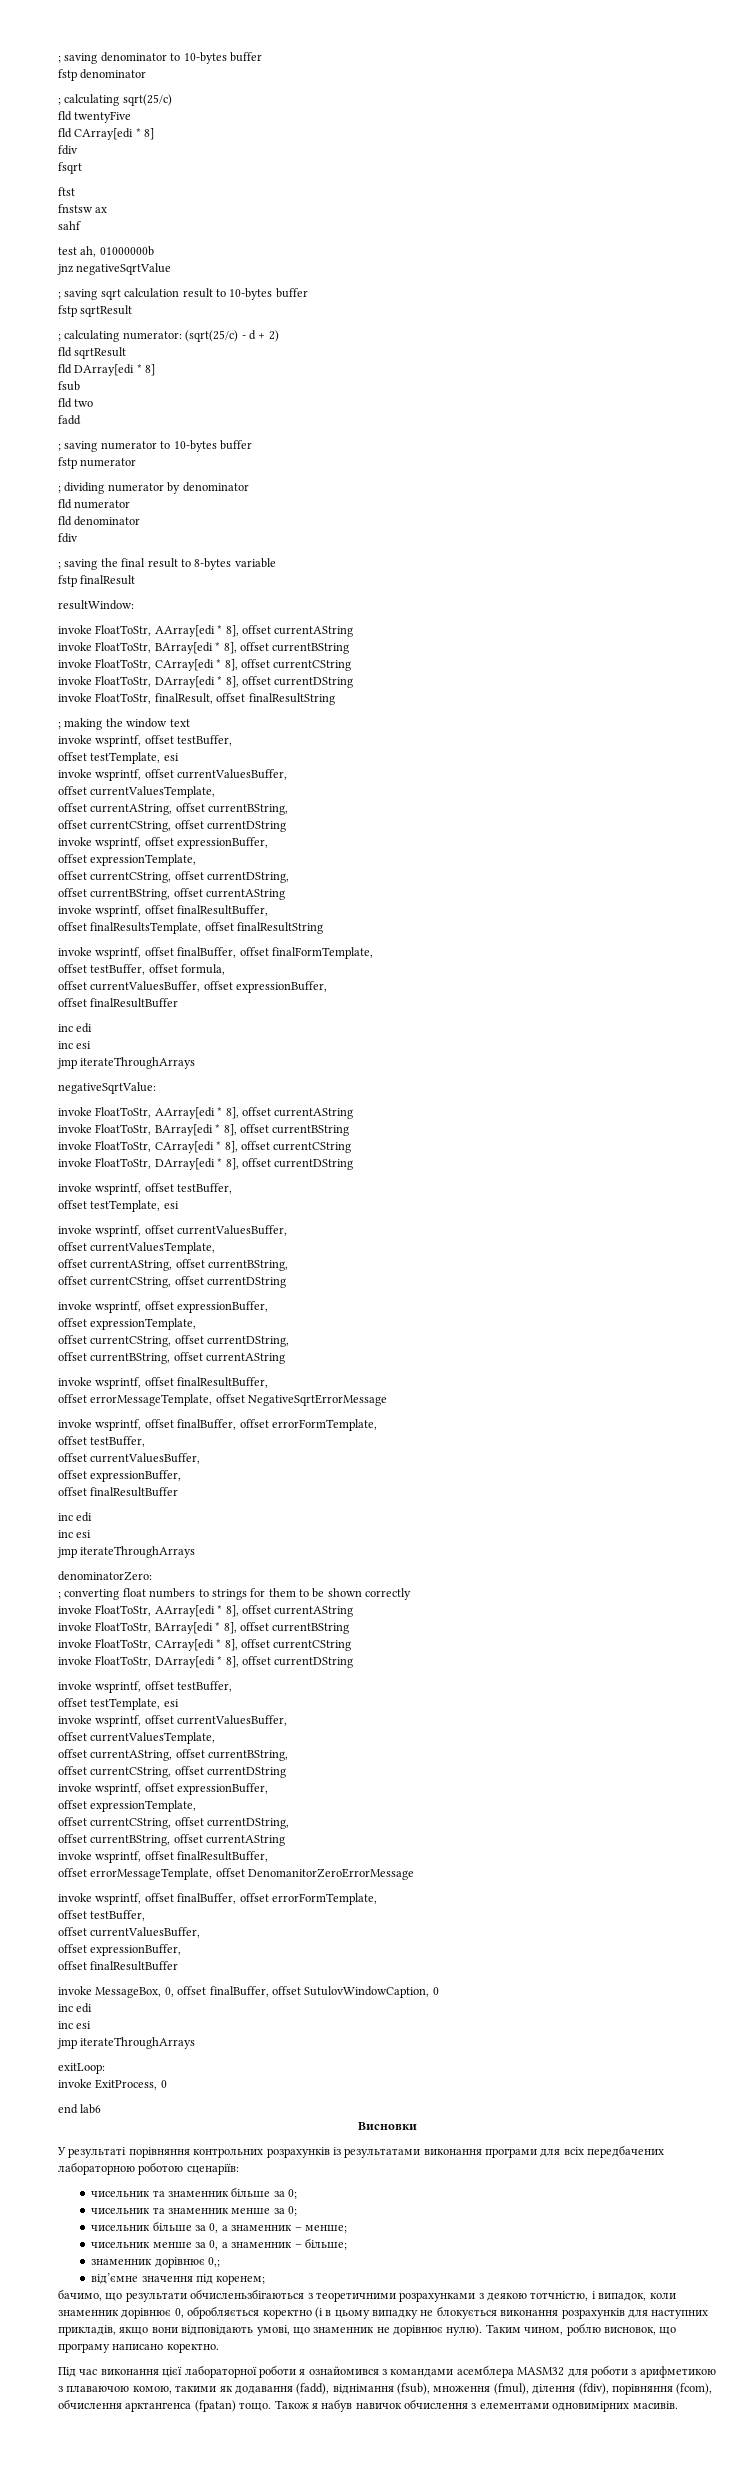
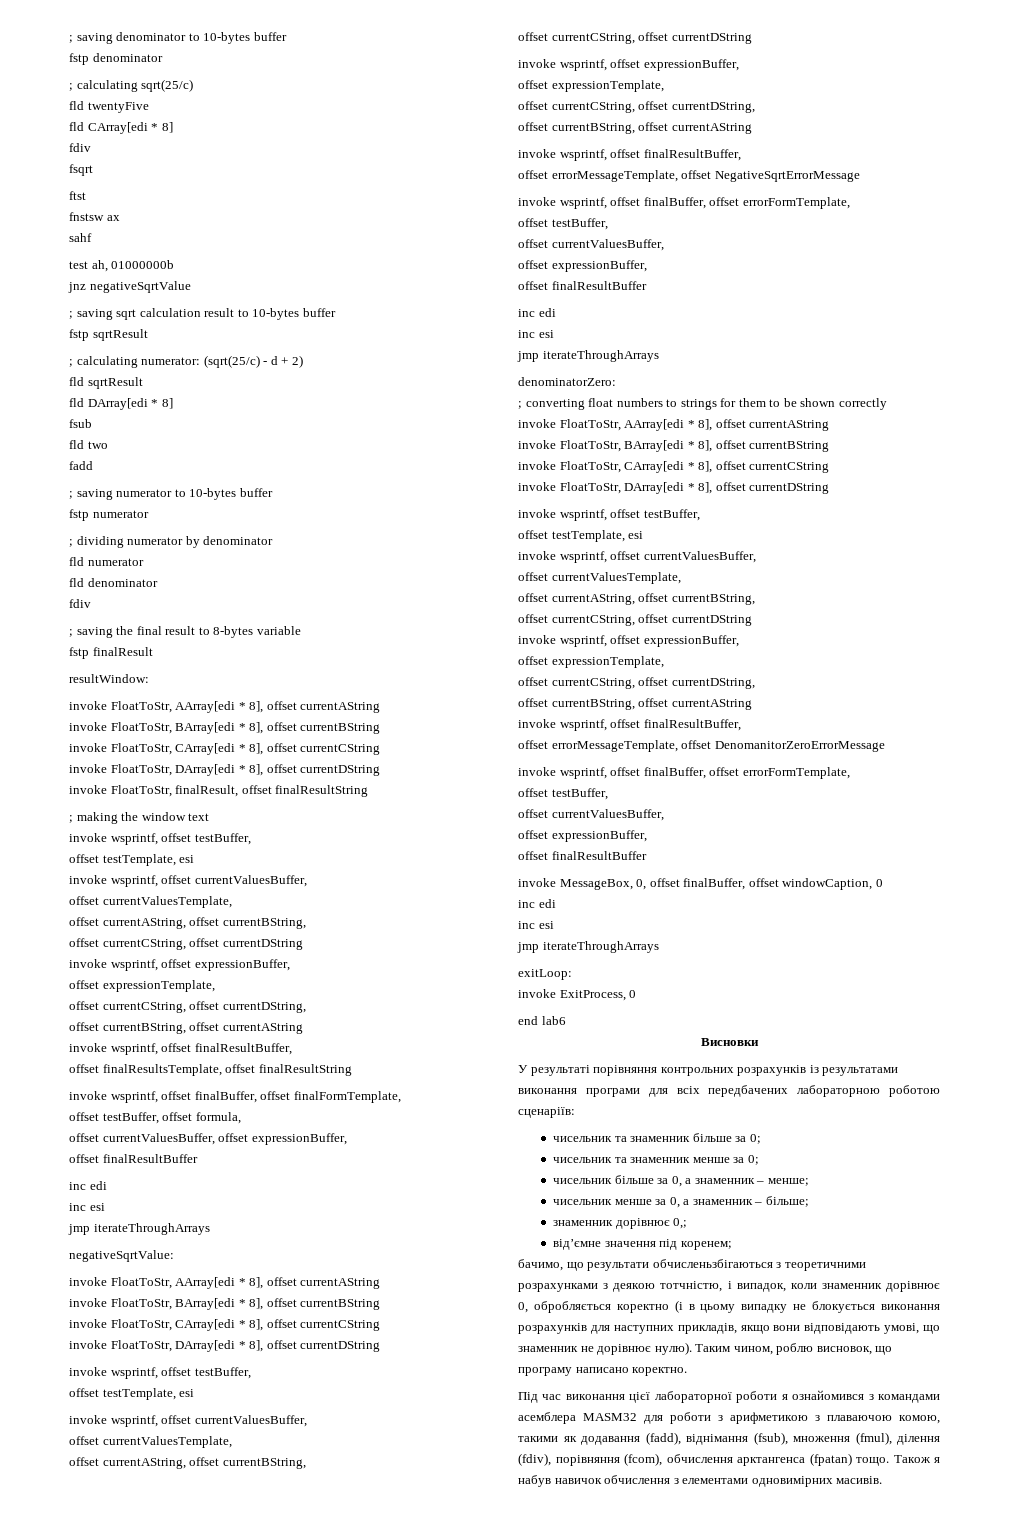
[304,1986,430,1998] SutulovWindowCaption, -> [782,878,873,890] windowCaption,

